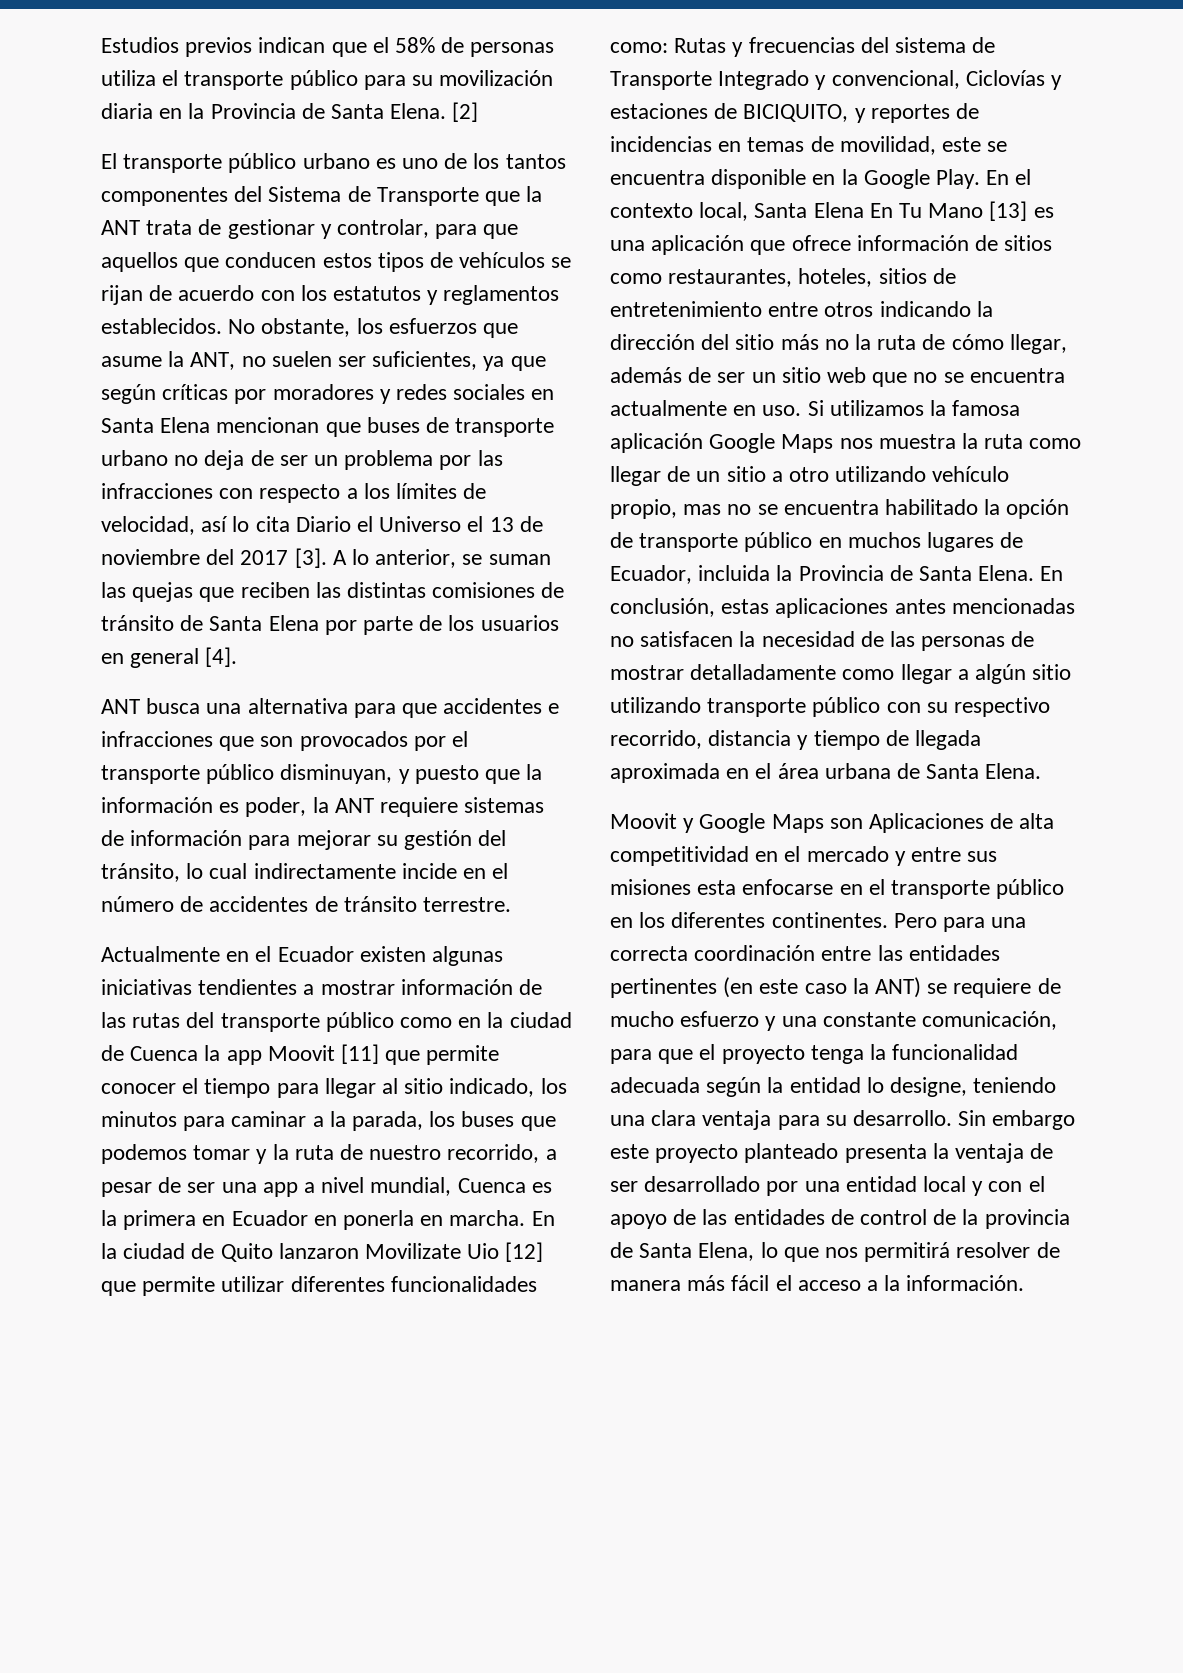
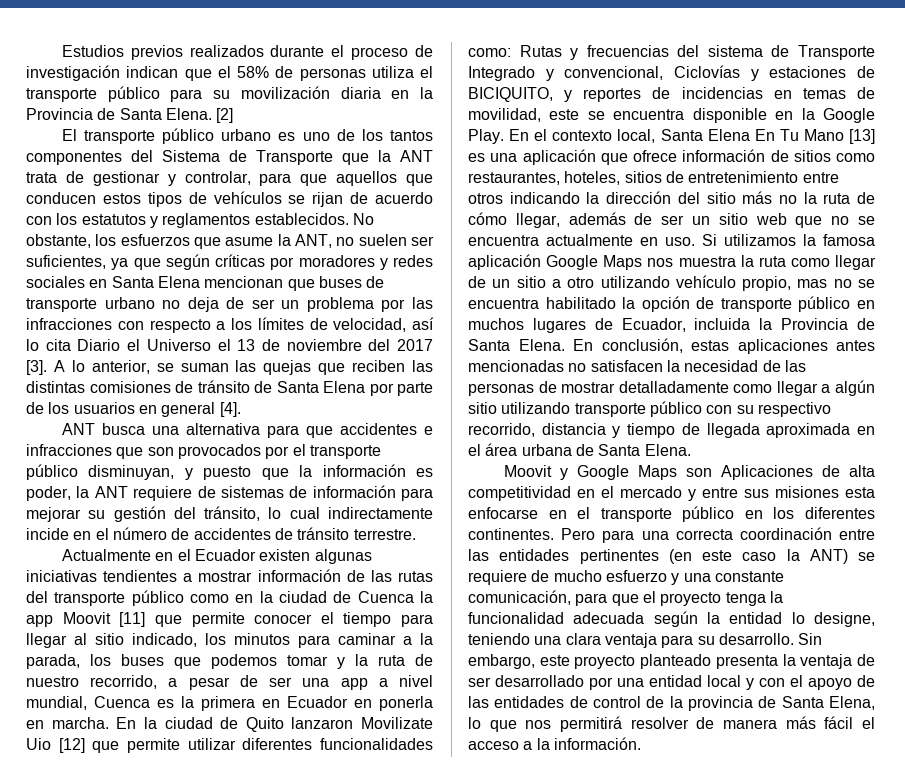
(253, 47) none -> [189,45,433,60] [26,65,120,81] realizados durante el proceso de investigación
(459, 807) none -> [197,486,216,498] de
[992,1110,1076,1130] embargo -> [468,654,535,669] embargo,

